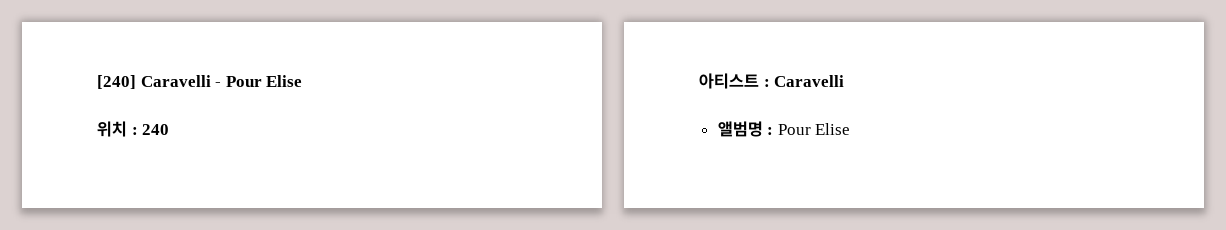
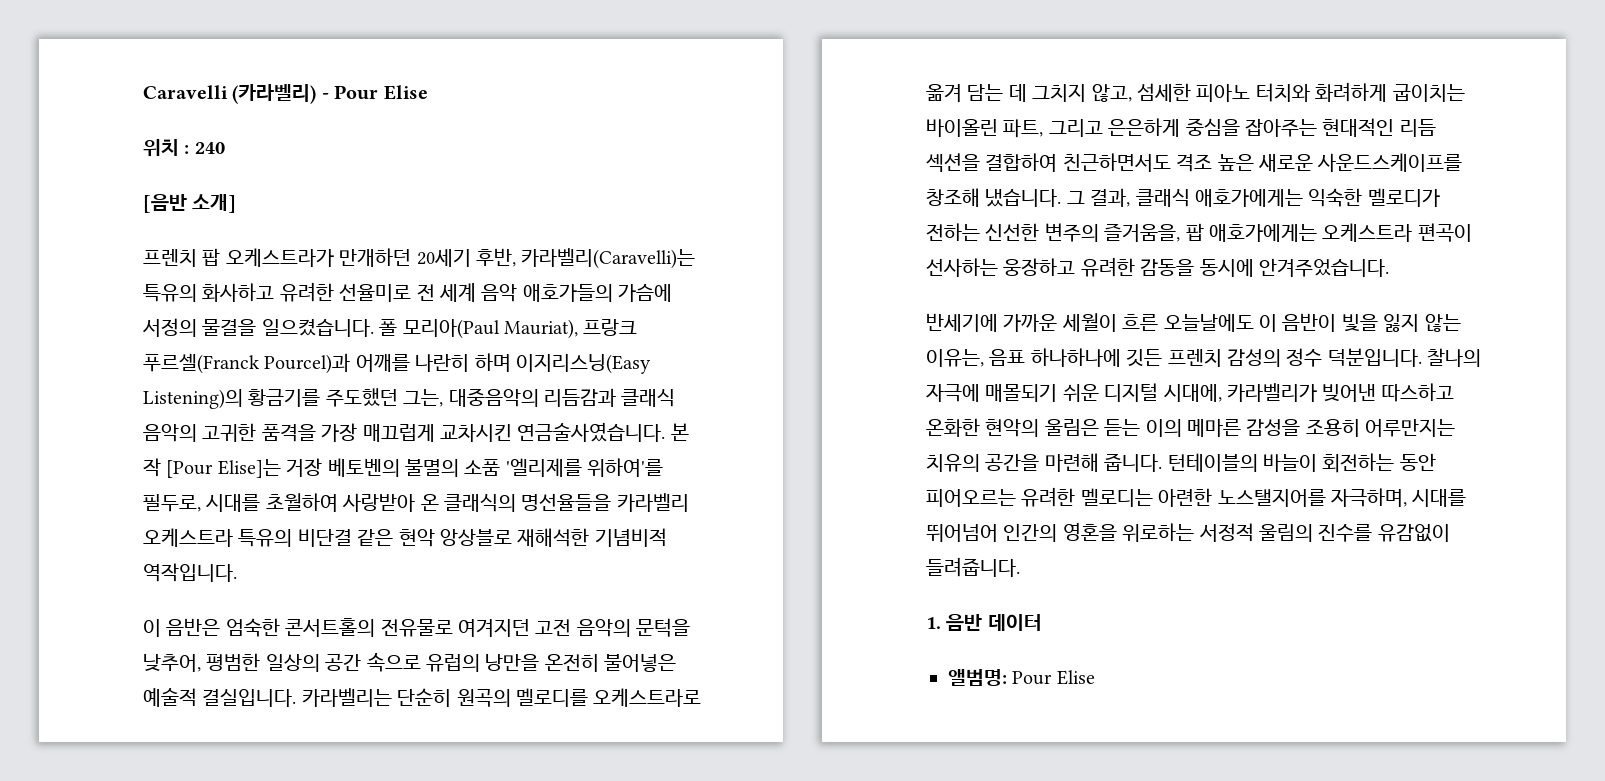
[97,75,211,89] [240] Caravelli -> [143,84,317,104] Caravelli (카라벨리)
[699,73,845,89] [717,121,774,137] 아티스트 : Caravelli // 앨범명 : -> [143,194,237,213] [143,248,696,269] [143,282,673,302] [142,318,638,339] [143,353,651,374] [143,388,676,409] [143,422,689,442] [143,458,664,478] [143,493,689,512] [143,528,667,547] [143,563,237,582] [143,618,691,637] [143,652,677,672] [143,688,702,707] [926,82,1465,102] [926,118,1436,138] [926,153,1463,172] [926,188,1440,207] [926,223,1472,242] [926,257,1389,277] [926,313,1461,332] [926,348,1482,367] [926,383,1454,402] [926,418,1456,437] [926,453,1436,473] [926,487,1467,507] [926,522,1450,542] [926,557,1020,577] [926,614,1042,631] [948,669,1007,686] [음반 소개] // 프렌치 팝 오케스트라가 만개하던 20세기 후반, 카라벨리(Caravelli)는 특유의 화사하고 유려한 선율미로 전 세계 음악 애호가들의 가슴에 서정의 물결을 일으켰습니다. 폴 모리아(Paul Mauriat), 프랑크 푸르셀(Franck Pourcel)과 어깨를 나란히 하며 이지리스닝(Easy Listening)의 황금기를 주도했던 그는, 대중음악의 리듬감과 클래식 음악의 고귀한 품격을 가장 매끄럽게 교차시킨 연금술사였습니다. 본 작 [Pour Elise]는 거장 베토벤의 불멸의 소품 '엘리제를 위하여'를 필두로, 시대를 초월하여 사랑받아 온 클래식의 명선율들을 카라벨리 오케스트라 특유의 비단결 같은 현악 앙상블로 재해석한 기념비적 역작입니다. // 이 음반은 엄숙한 콘서트홀의 전유물로 여겨지던 고전 음악의 문턱을 낮추어, 평범한 일상의 공간 속으로 유럽의 낭만을 온전히 불어넣은 예술적 결실입니다. 카라벨리는 단순히 원곡의 멜로디를 오케스트라로 옮겨 담는 데 그치지 않고, 섬세한 피아노 터치와 화려하게 굽이치는 바이올린 파트, 그리고 은은하게 중심을 잡아주는 현대적인 리듬 섹션을 결합하여 친근하면서도 격조 높은 새로운 사운드스케이프를 창조해 냈습니다. 그 결과, 클래식 애호가에게는 익숙한 멜로디가 전하는 신선한 변주의 즐거움을, 팝 애호가에게는 오케스트라 편곡이 선사하는 웅장하고 유려한 감동을 동시에 안겨주었습니다. // 반세기에 가까운 세월이 흐른 오늘날에도 이 음반이 빛을 잃지 않는 이유는, 음표 하나하나에 깃든 프렌치 감성의 정수 덕분입니다. 찰나의 자극에 매몰되기 쉬운 디지털 시대에, 카라벨리가 빚어낸 따스하고 온화한 현악의 울림은 듣는 이의 메마른 감성을 조용히 어루만지는 치유의 공간을 마련해 줍니다. 턴테이블의 바늘이 회전하는 동안 피어오르는 유려한 멜로디는 아련한 노스탤지어를 자극하며, 시대를 뛰어넘어 인간의 영혼을 위로하는 서정적 울림의 진수를 유감없이 들려줍니다. // 1. 음반 데이터 // 앨범명:

